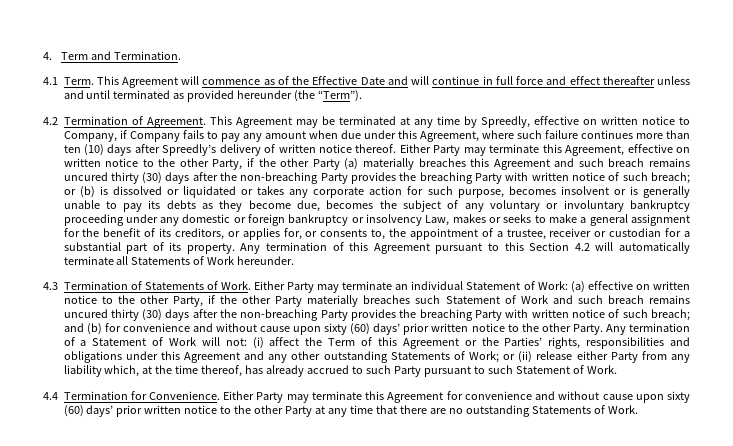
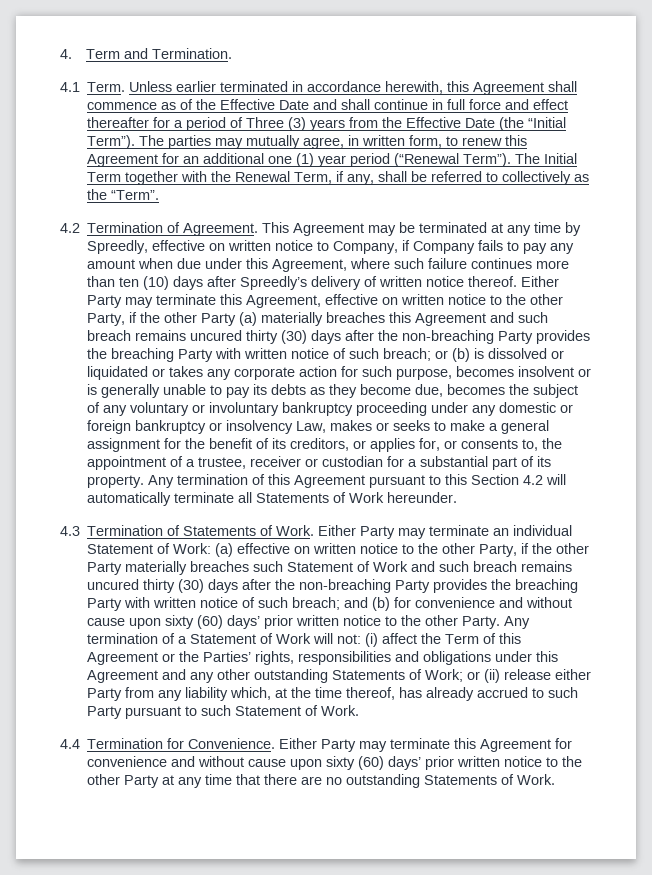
[96,76,200,88] This Agreement will -> [129,81,578,95] Unless earlier terminated in accordance herewith, this Agreement shall
[411,76,430,85] will -> [341,99,371,110] shall
[657,76,690,85] [63,90,363,102] unless and until terminated as provided hereunder (the “Term”). -> [153,117,567,131] [87,135,528,149] [87,153,578,167] [87,171,590,185] [87,189,160,200] for a period of Three (3) years from the Effective Date (the “Initial Term”). The parties may mutually agree, in written form, to renew this Agreement for an additional one (1) year period (“Renewal Term”). The Initial Term together with the Renewal Term, if any, shall be referred to collectively as the “Term”.

